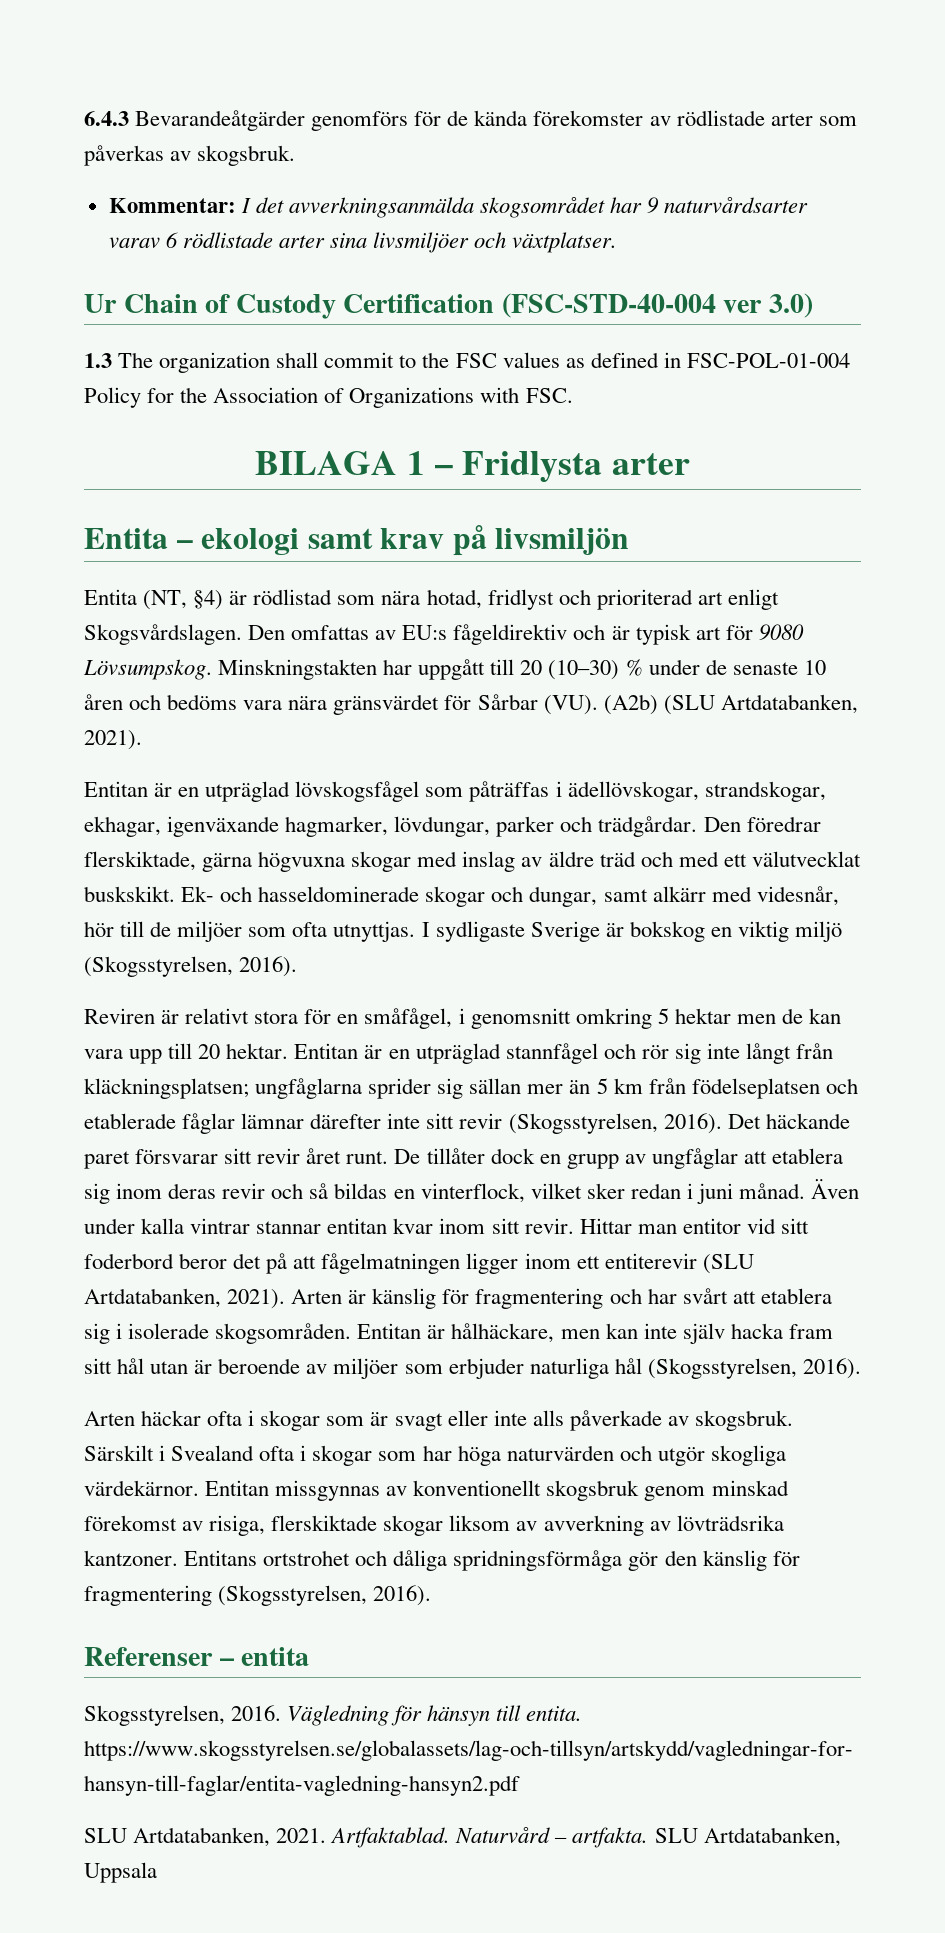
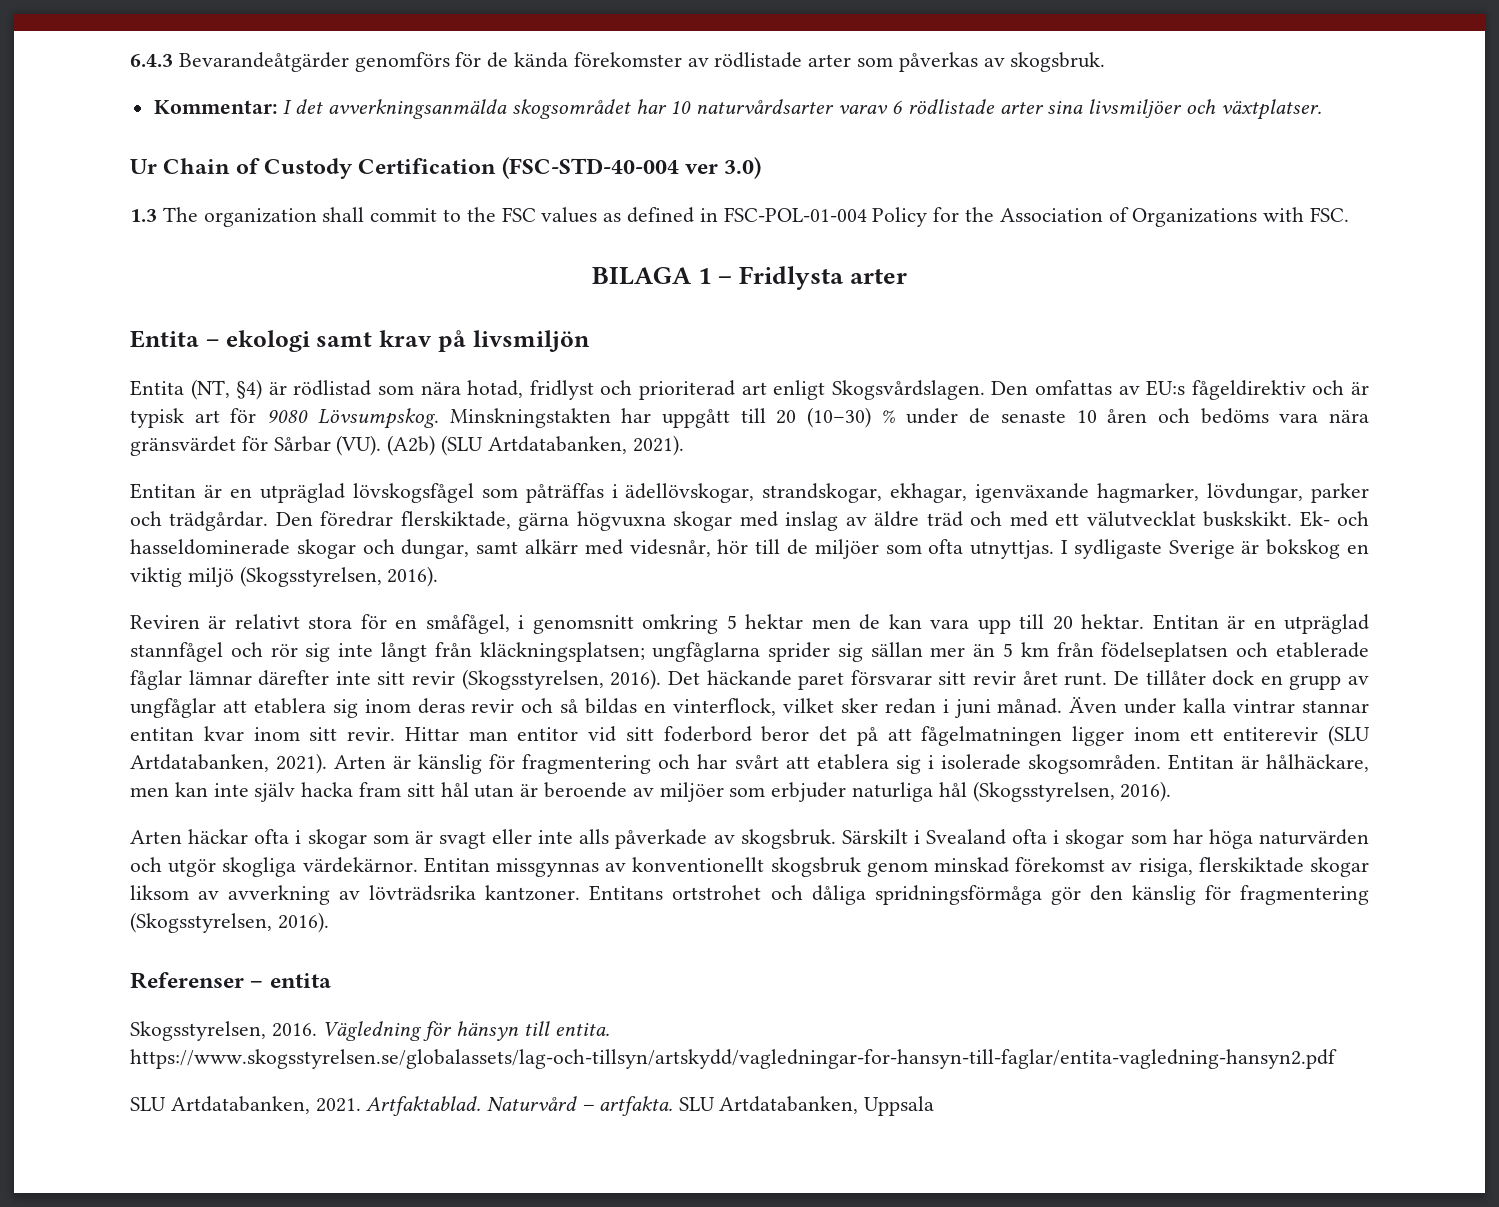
[647,197,660,213] 9 -> [670,100,692,114] 10

